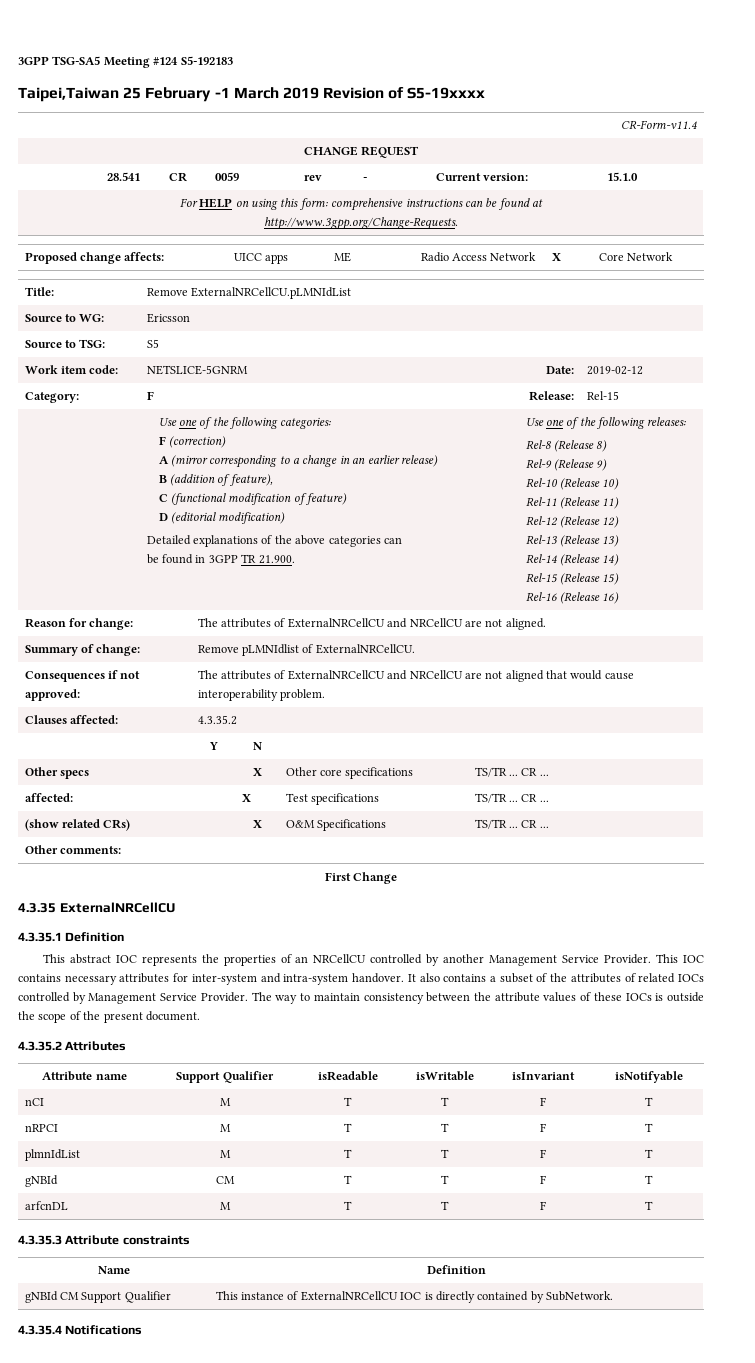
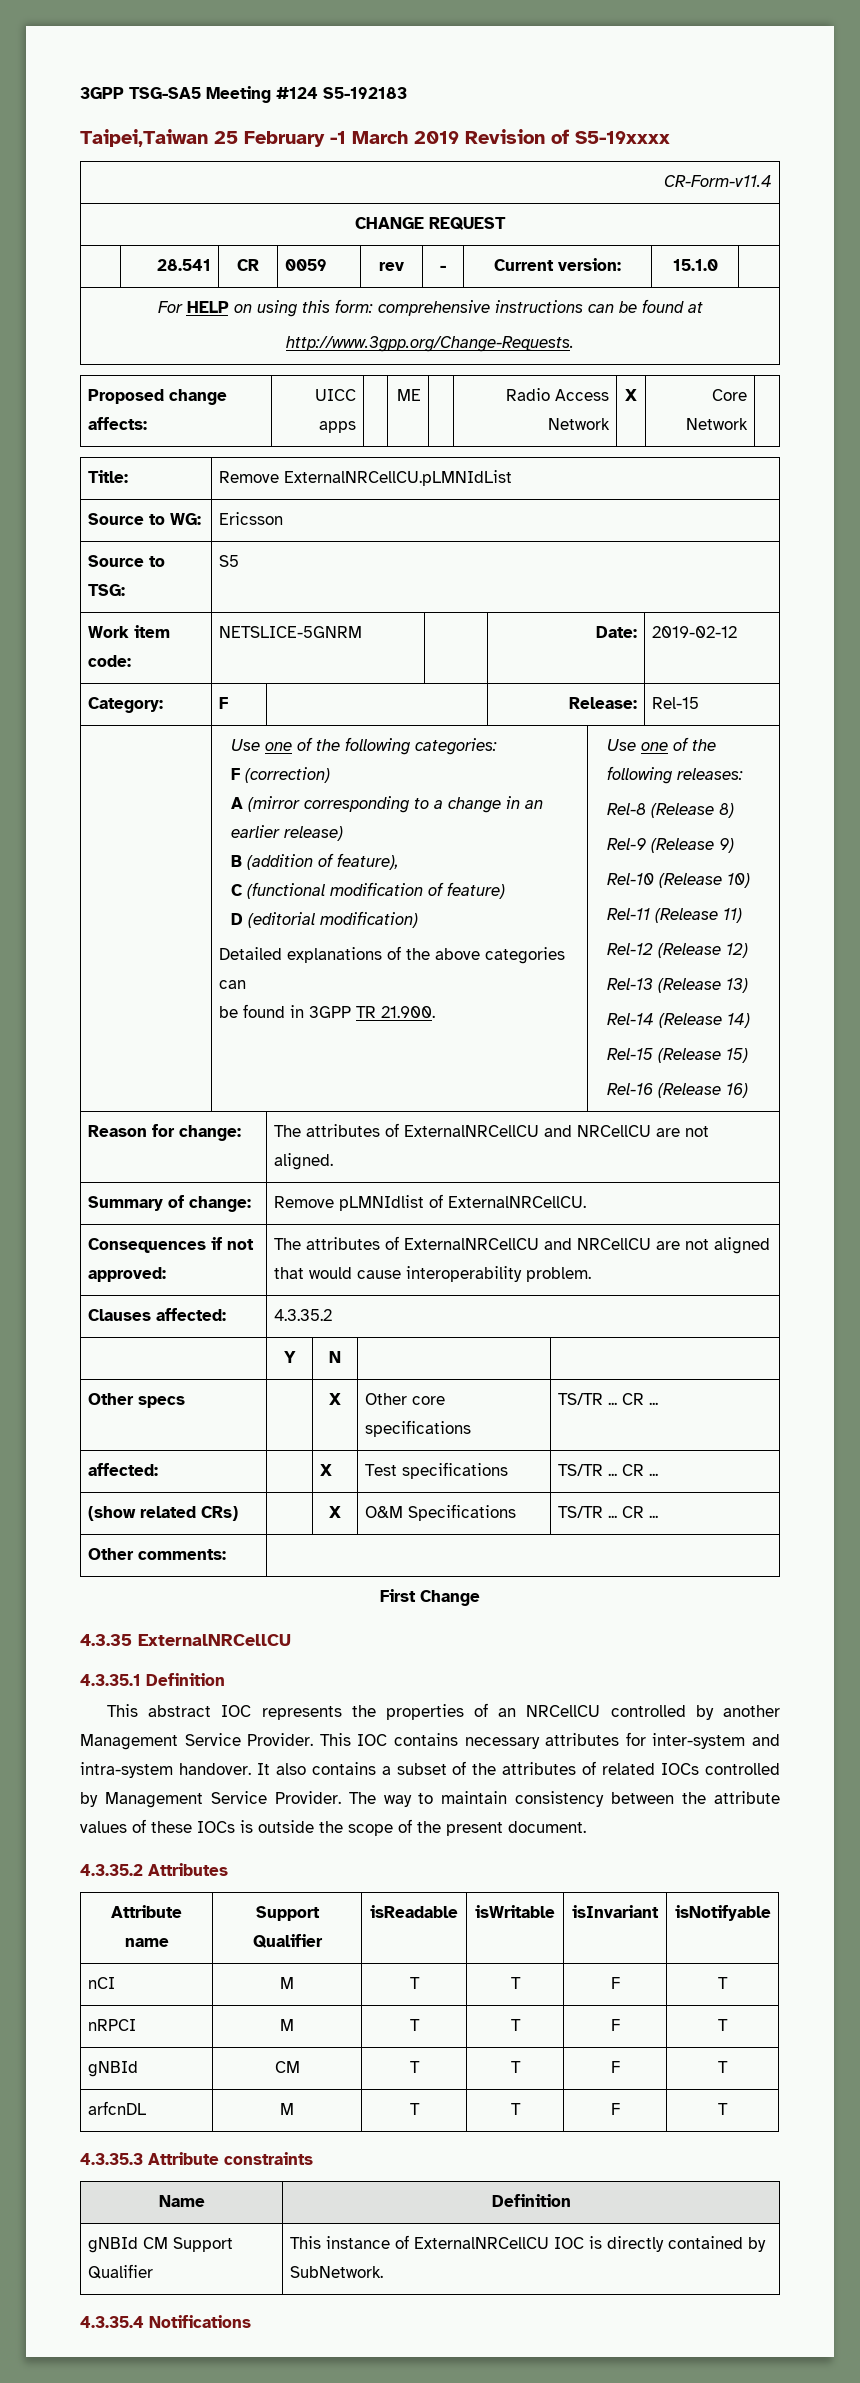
[24,1149,80,1161] [219,1150,231,1158] [344,1149,352,1158] [441,1149,449,1158] [539,1149,546,1158] [644,1149,653,1158] // plmnIdList | M | T | T | F | T -> (728, 2025) none

